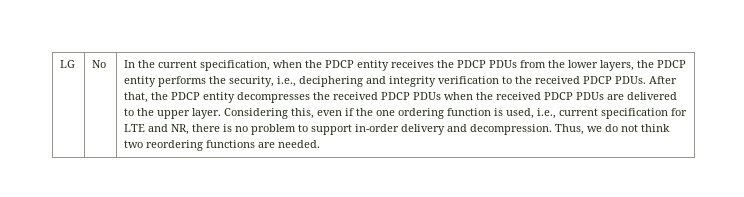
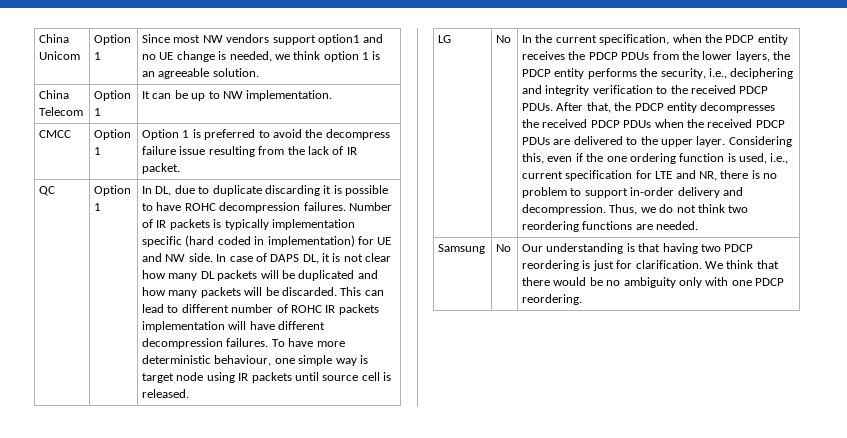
(60, 64) none -> [39,34,70,43] [39,51,81,60] [94,34,132,45] [94,52,102,60] [142,34,384,45] [142,51,381,62] [142,68,259,79] [39,90,70,99] [39,107,84,116] [94,90,132,101] [94,108,102,116] [142,90,333,101] [39,130,72,138] [94,129,132,140] [94,147,102,155] [142,129,390,140] [142,146,357,157] [142,163,181,174] [39,186,56,196] [94,185,132,196] [94,203,102,211] [142,185,389,196] [142,202,392,213] [142,219,355,230] [142,235,392,247] [142,253,392,264] [142,270,378,281] [142,287,384,298] [142,304,379,315] [142,321,326,332] [142,338,345,349] [142,355,368,366] [142,372,392,383] [142,389,190,398] China Unicom | Option 1 | Since most NW vendors support option1 and no UE change is needed, we think option 1 is an agreeable solution. // China Telecom | Option 1 | It can be up to NW implementation. // CMCC | Option 1 | Option 1 is preferred to avoid the decompress failure issue resulting from the lack of IR packet. // QC | Option 1 | In DL, due to duplicate discarding it is possible to have ROHC decompression failures. Number of IR packets is typically implementation specific (hard coded in implementation) for UE and NW side. In case of DAPS DL, it is not clear how many DL packets will be duplicated and how many packets will be discarded. This can lead to different number of ROHC IR packets implementation will have different decompression failures. To have more deterministic behaviour, one simple way is target node using IR packets until source cell is released. //
(321, 144) none -> [438,244,486,254] [496,244,512,252] [522,243,754,254] [522,260,779,271] [522,277,785,288] [522,294,583,305] // Samsung | No | Our understanding is that having two PDCP reordering is just for clarification. We think that there would be no ambiguity only with one PDCP reordering.

